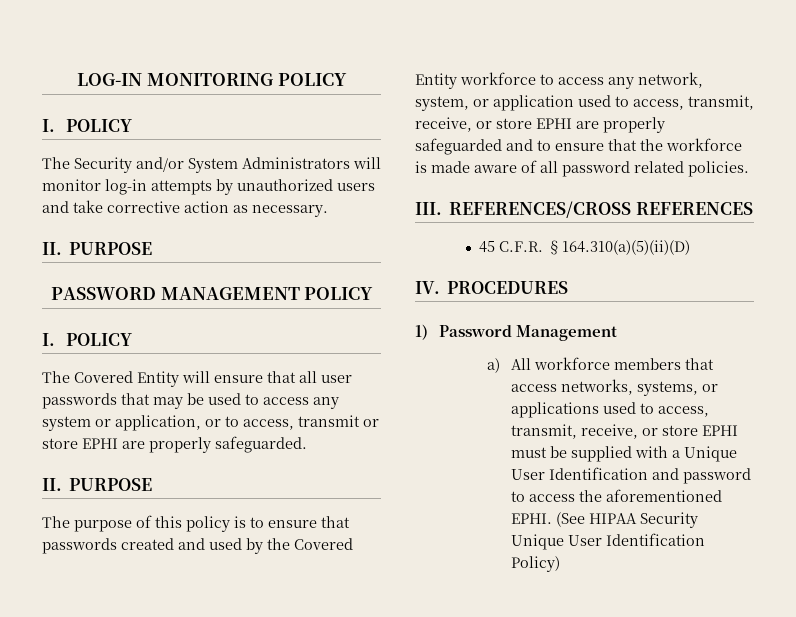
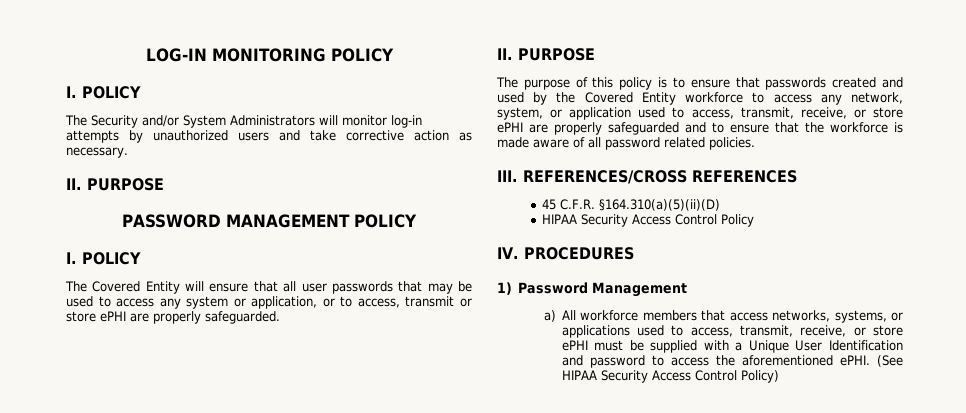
[82,438,118,449] EPHI -> [100,311,126,322] ePHI
[536,118,572,129] EPHI -> [497,122,523,133] ePHI
(690, 247) none -> [541,214,754,227] // HIPAA Security Access Control Policy
[701,425,738,436] EPHI -> [561,340,588,351] ePHI
[510,513,552,524] EPHI. -> [839,355,870,366] ePHI.
[510,533,705,550] Unique User Identification -> [651,370,737,381] Access Control

